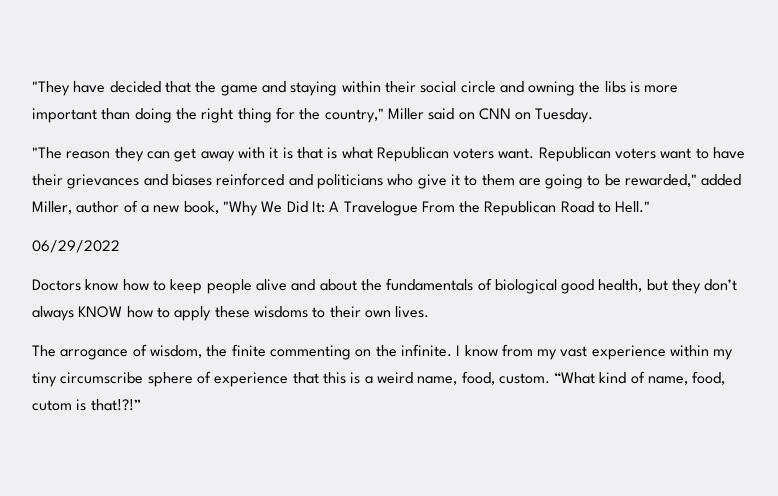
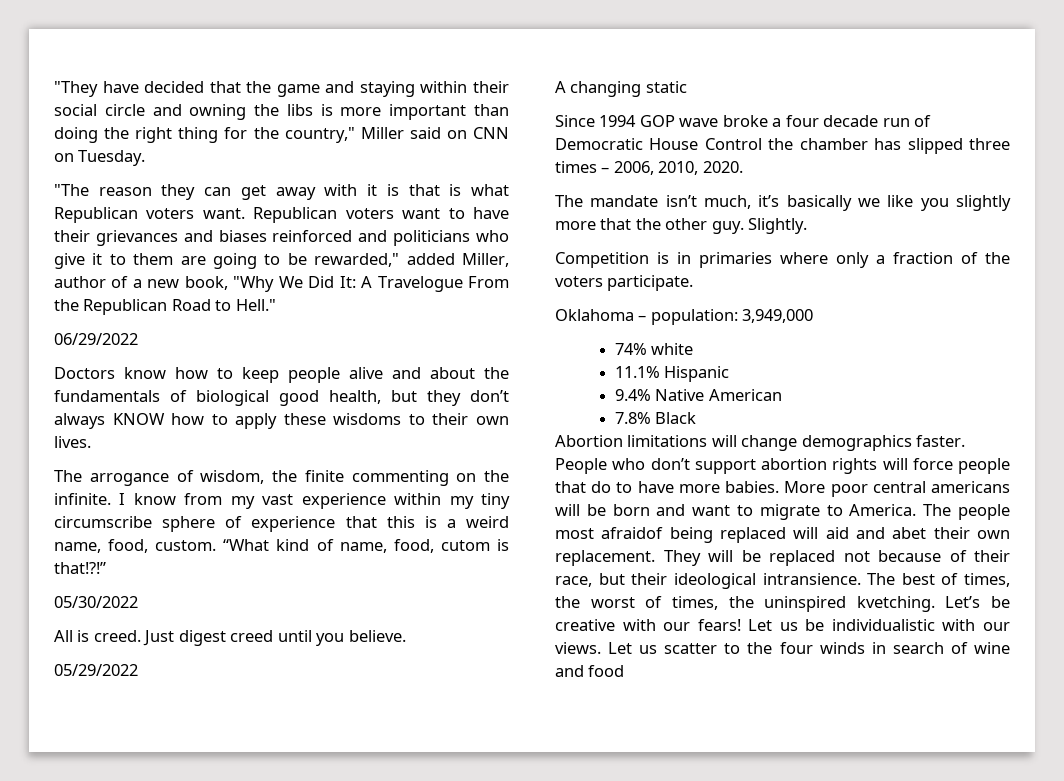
(141, 405) none -> [54,596,138,608] [54,630,406,646] [54,664,138,676] [555,81,687,97] [555,115,932,127] [555,138,1010,154] [555,161,743,175] [555,195,1011,211] [555,218,808,234] [555,252,1010,268] [555,275,694,291] [555,309,814,325] [614,343,694,355] [614,366,730,382] [614,389,782,401] [614,412,697,424] [555,435,966,451] [555,458,1010,474] [555,481,1010,497] [555,504,1011,520] [555,527,1010,543] [555,550,1010,566] [555,573,1010,589] [555,596,1010,612] [555,619,1010,631] [555,642,1010,654] [555,665,625,677] // 05/30/2022 // All is creed. Just digest creed until you believe. // 05/29/2022 // A changing static // Since 1994 GOP wave broke a four decade run of Democratic House Control the chamber has slipped three times – 2006, 2010, 2020. // The mandate isn’t much, it’s basically we like you slightly more that the other guy. Slightly. // Competition is in primaries where only a fraction of the voters participate. // Oklahoma – population: 3,949,000 // 74% white // 11.1% Hispanic // 9.4% Native American // 7.8% Black // Abortion limitations will change demographics faster. People who don’t support abortion rights will force people that do to have more babies. More poor central americans will be born and want to migrate to America. The people most afraidof being replaced will aid and abet their own replacement. They will be replaced not because of their race, but their ideological intransience. The best of times, the worst of times, the uninspired kvetching. Let’s be creative with our fears! Let us be individualistic with our views. Let us scatter to the four winds in search of wine and food

